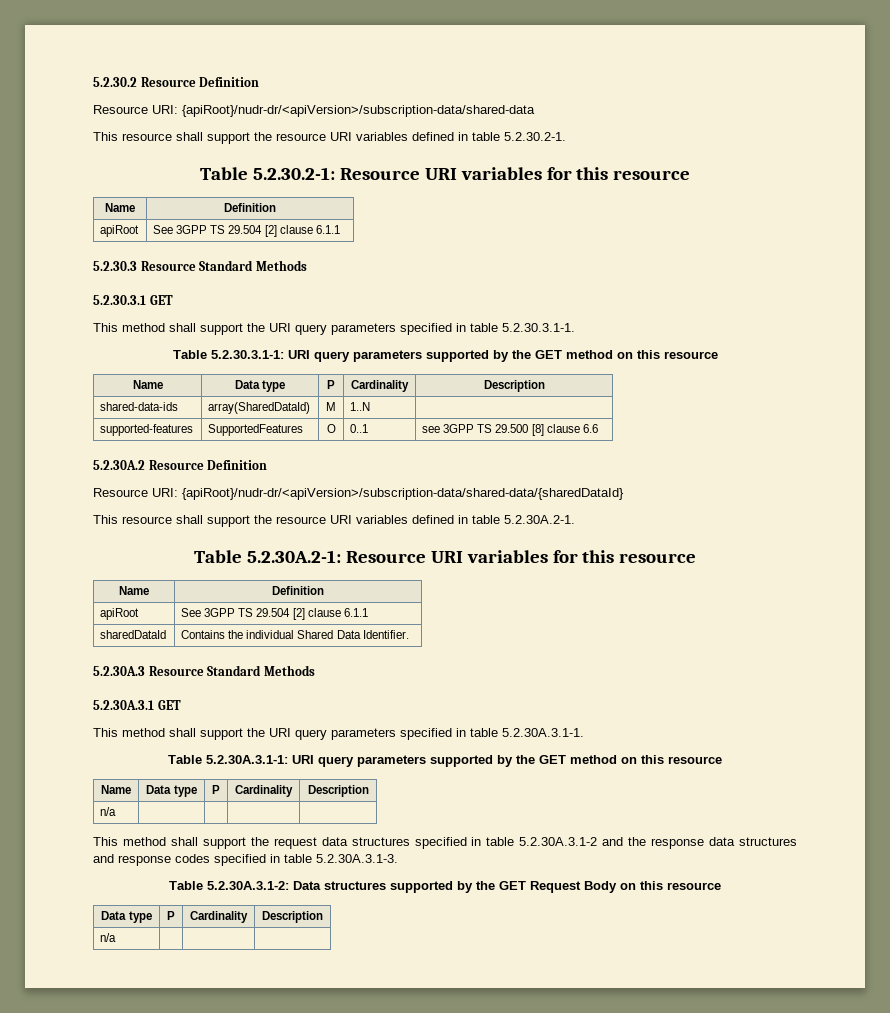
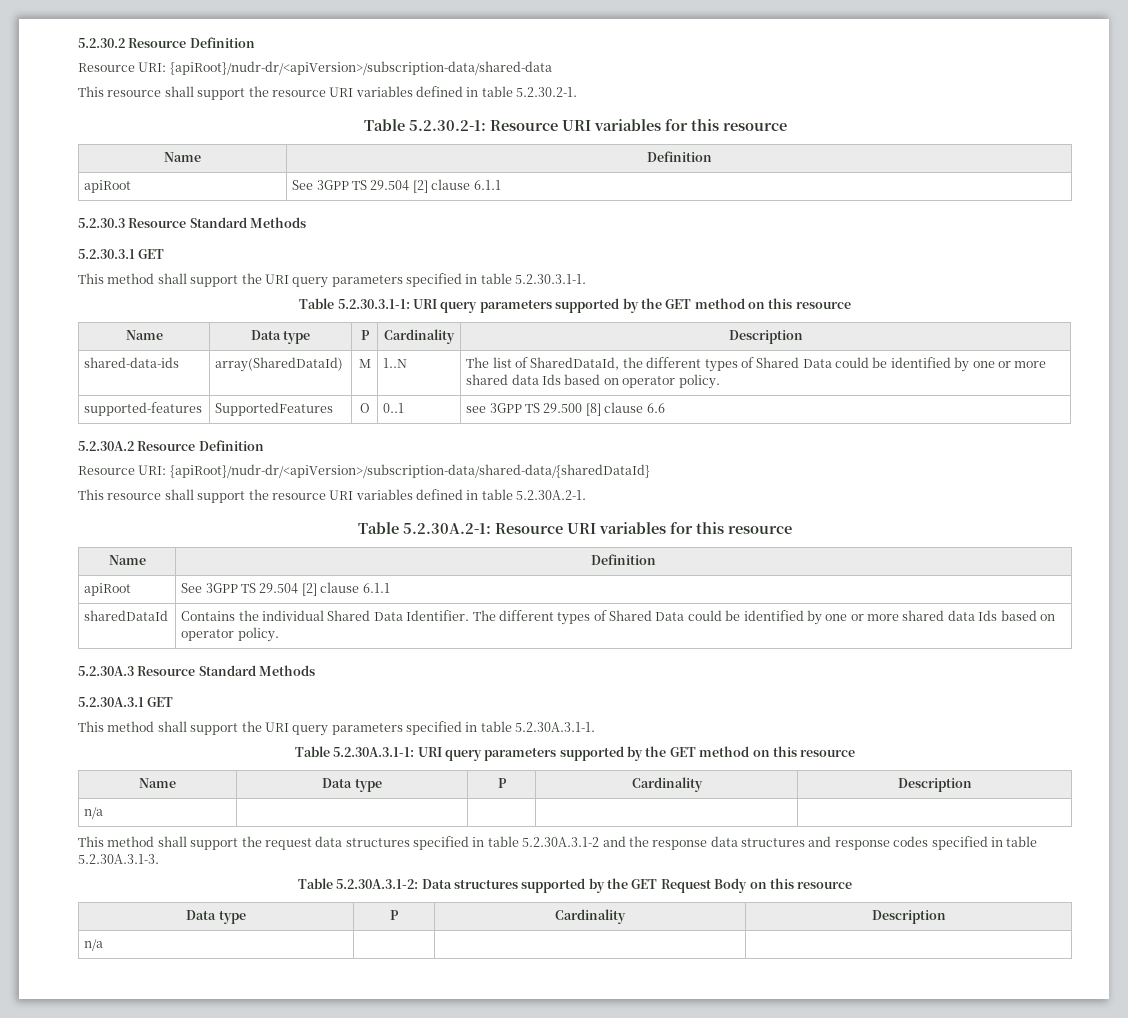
(371, 406) none -> [466,357,1047,372] [466,374,720,389] The list of SharedDataId, the different types of Shared Data could be identified by one or more shared data Ids based on operator policy.
(409, 634) none -> [472,610,1055,625] [181,627,279,642] The different types of Shared Data could be identified by one or more shared data Ids based on operator policy.

